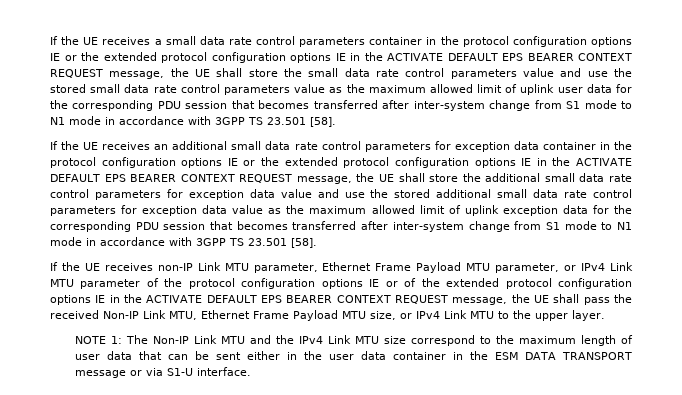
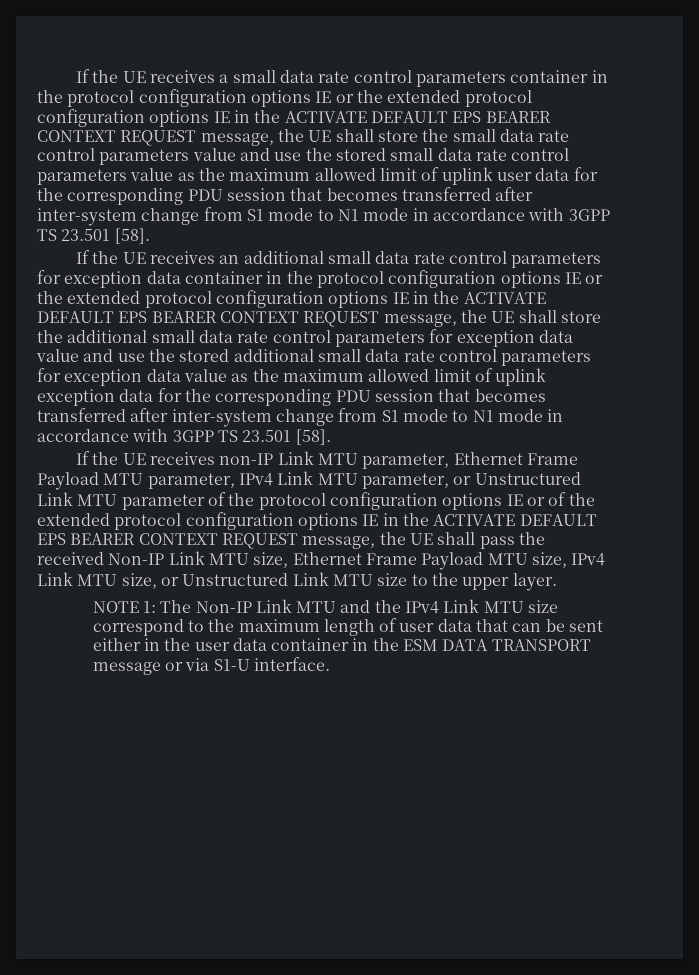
[564,263,606,271] or IPv4 -> [238,471,581,489] IPv4 Link MTU parameter, or Unstructured
[169,311,197,320] MTU, -> [208,552,289,568] MTU size,
[400,310,494,319] or IPv4 Link MTU -> [571,553,606,566] [37,572,408,589] IPv4 Link MTU size, or Unstructured Link MTU size

